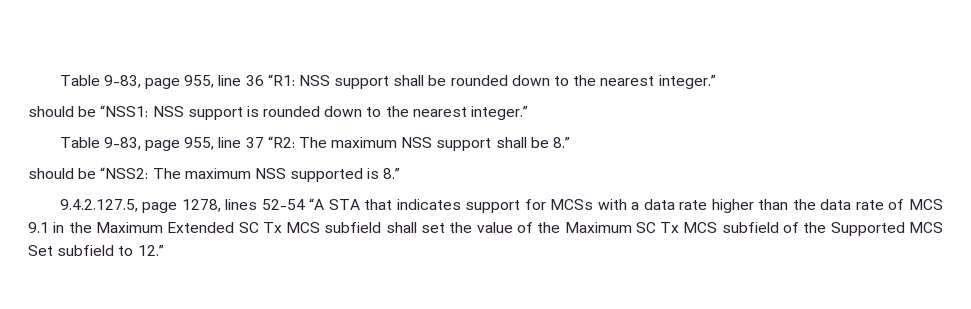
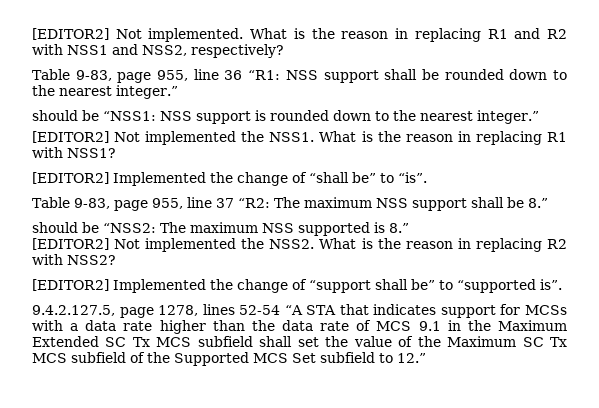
(59, 80) none -> [32,28,568,42] [32,44,284,58] [EDITOR2] Not implemented. What is the reason in replacing R1 and R2 with NSS1 and NSS2, respectively? //
(529, 113) none -> [32,131,567,145] [32,147,116,158] [32,172,427,186] // [EDITOR2] Not implemented the NSS1. What is the reason in replacing R1 with NSS1? // [EDITOR2] Implemented the change of “shall be” to “is”.
(401, 173) none -> [32,238,567,252] [32,254,116,265] [32,279,562,293] // [EDITOR2] Not implemented the NSS2. What is the reason in replacing R2 with NSS2? // [EDITOR2] Implemented the change of “support shall be” to “supported is”.

